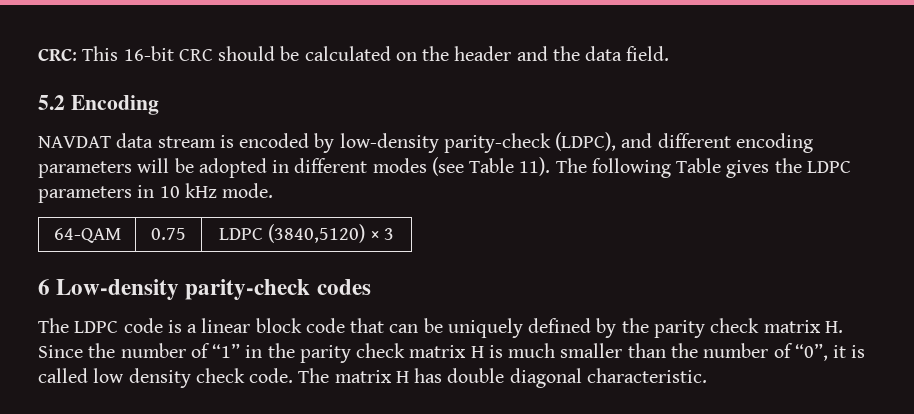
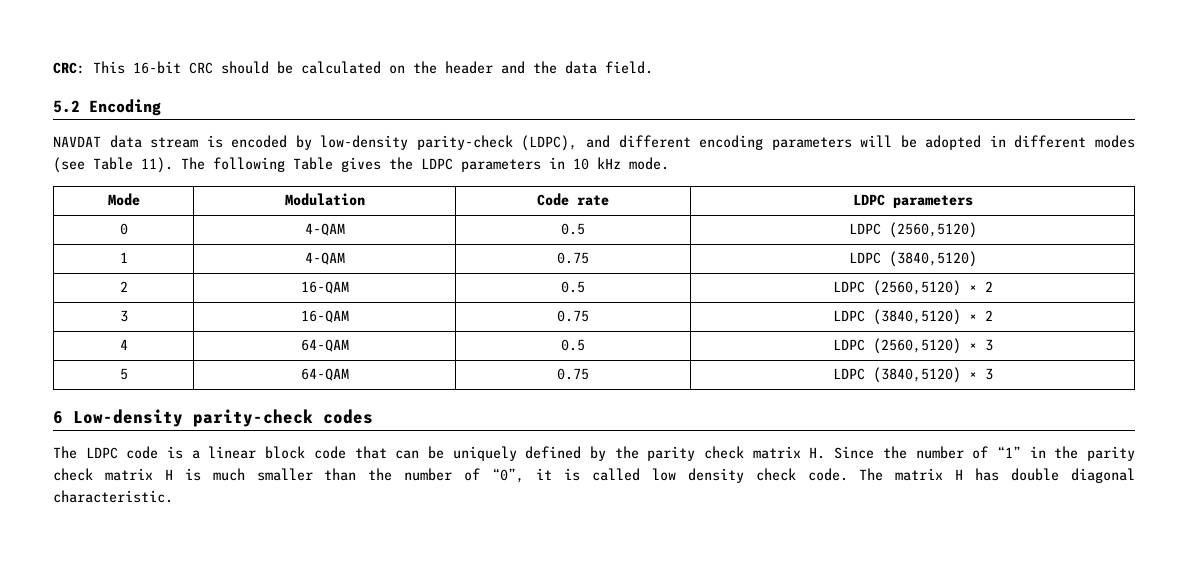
(274, 190) none -> [107,193,140,206] [284,193,365,206] [537,193,609,206] [852,194,973,208] [119,223,128,235] [304,223,345,236] [561,223,585,235] [848,222,977,238] [119,252,128,263] [304,252,345,265] [557,252,589,264] [848,251,977,267] [119,281,128,292] [300,281,349,294] [561,281,585,293] [832,280,993,296] [119,310,128,322] [300,310,349,323] [557,310,589,322] [832,309,993,325] [119,339,128,350] [300,339,349,352] [561,339,585,351] [832,338,993,354] [119,368,128,380] Mode | Modulation | Code rate | LDPC parameters // 0 | 4-QAM | 0.5 | LDPC (2560,5120) // 1 | 4-QAM | 0.75 | LDPC (3840,5120) // 2 | 16-QAM | 0.5 | LDPC (2560,5120) × 2 // 3 | 16-QAM | 0.75 | LDPC (3840,5120) × 2 // 4 | 64-QAM | 0.5 | LDPC (2560,5120) × 3 // 5 |

